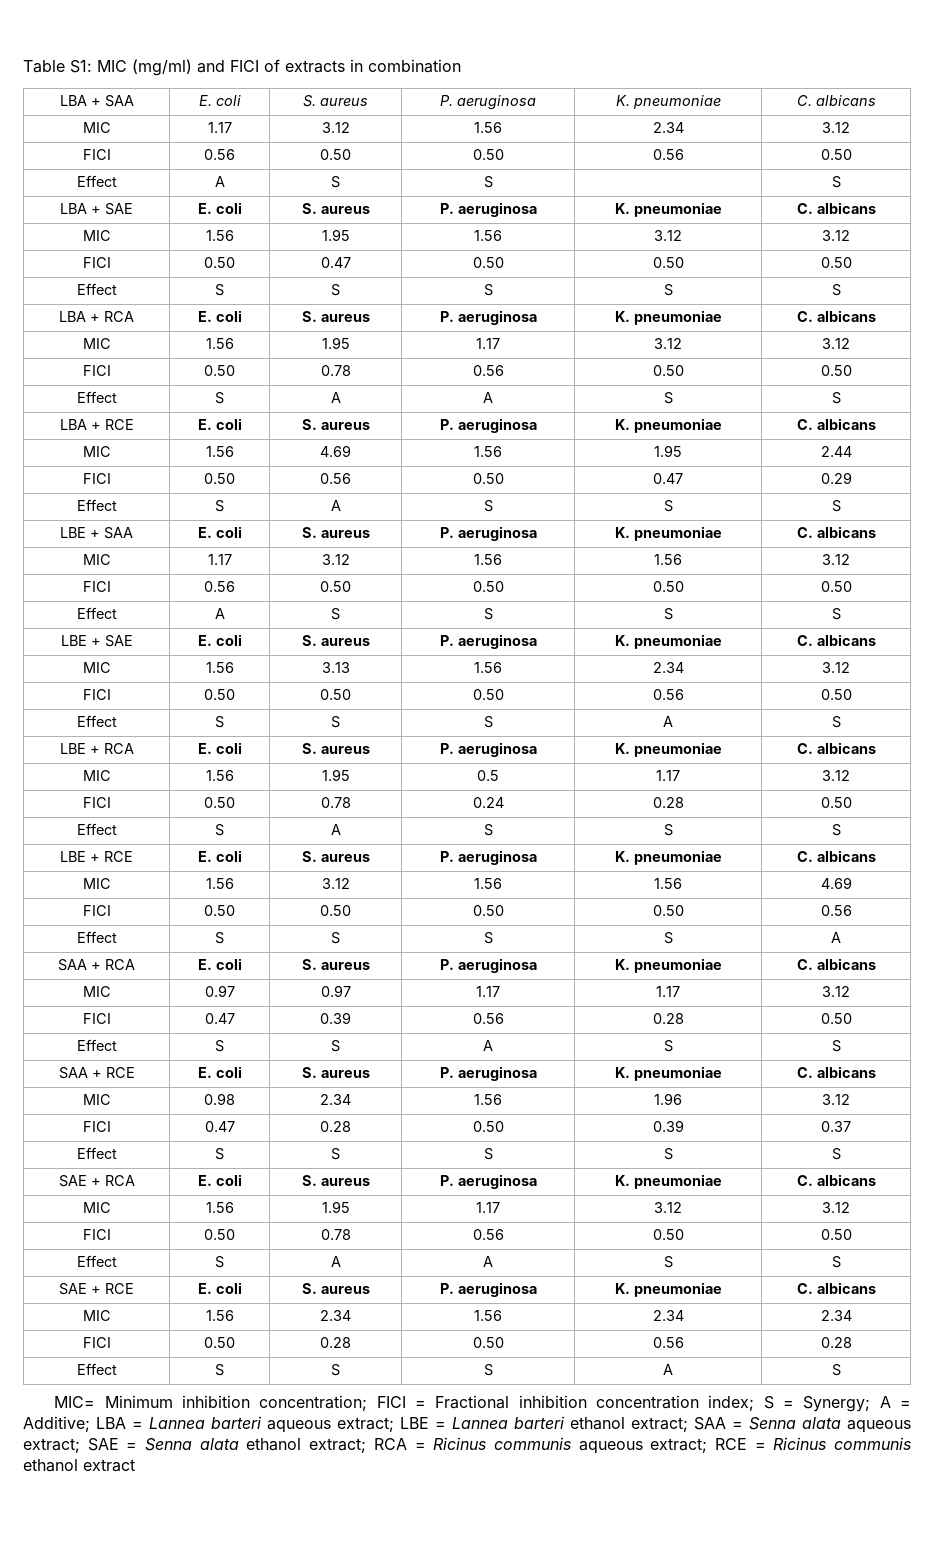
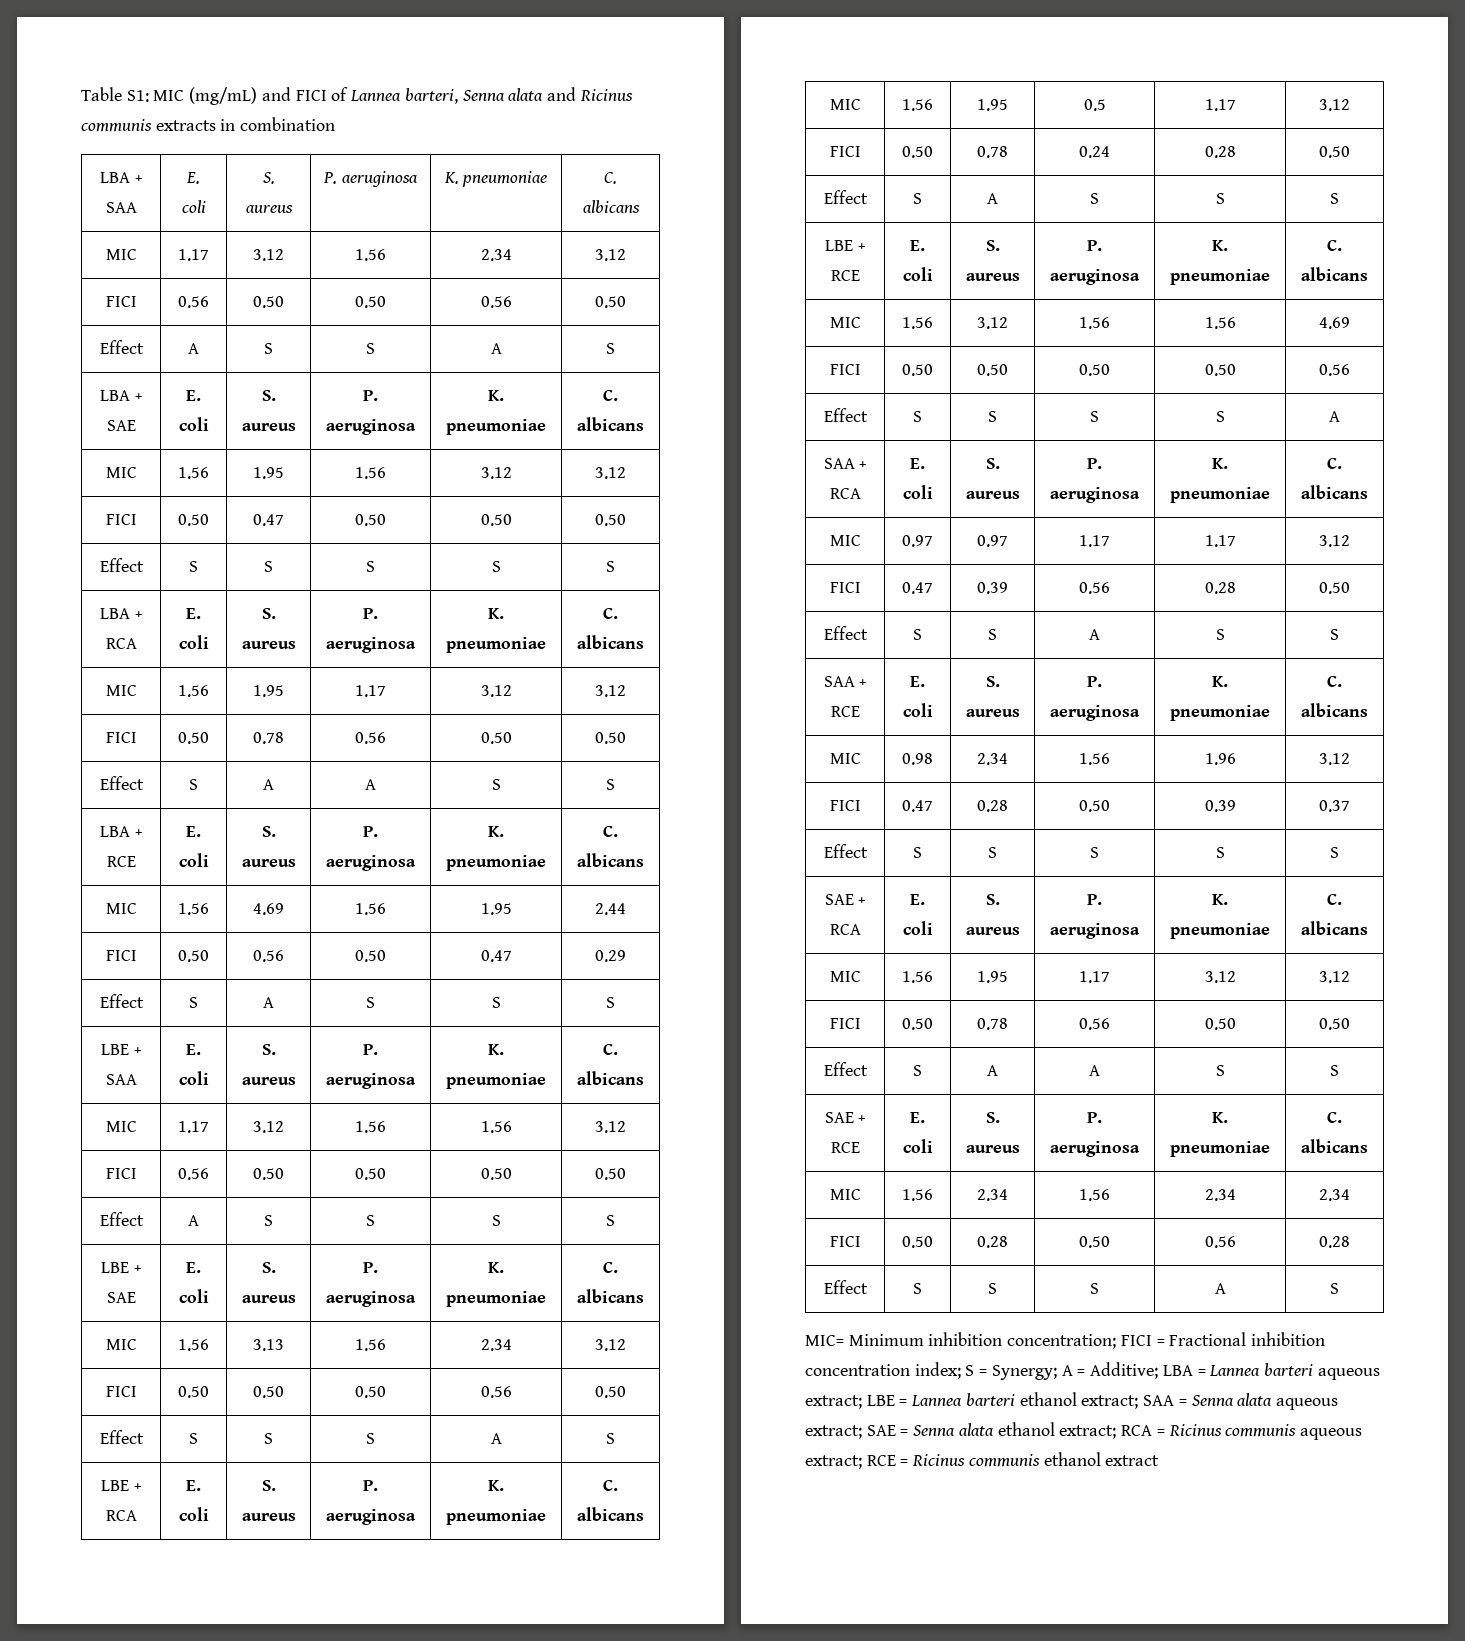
[132,59,192,76] (mg/ml) -> [189,87,258,105] (mg/mL)
(280, 65) none -> [350,87,633,104] [81,119,152,132] Lannea barteri, Senna alata and Ricinus communis
(493, 182) none -> [490,343,502,354] A

